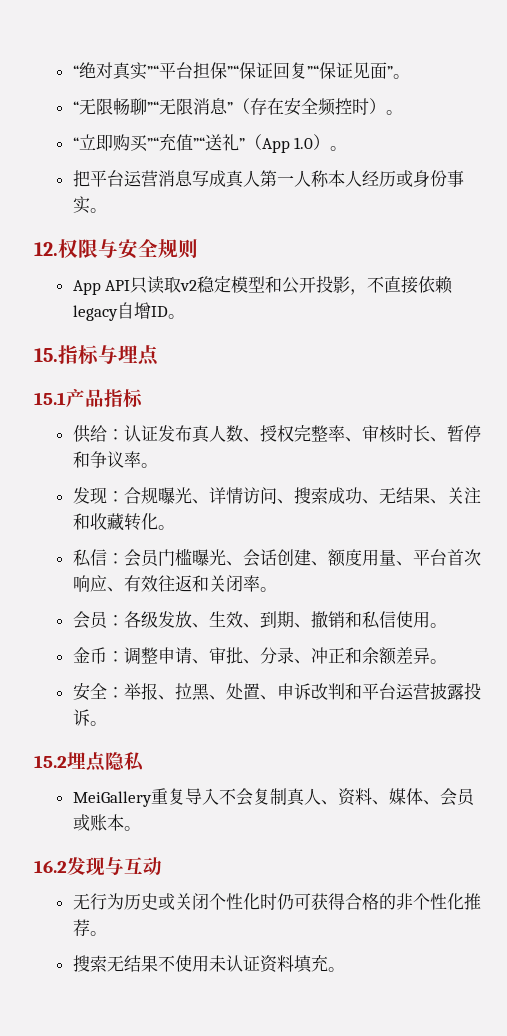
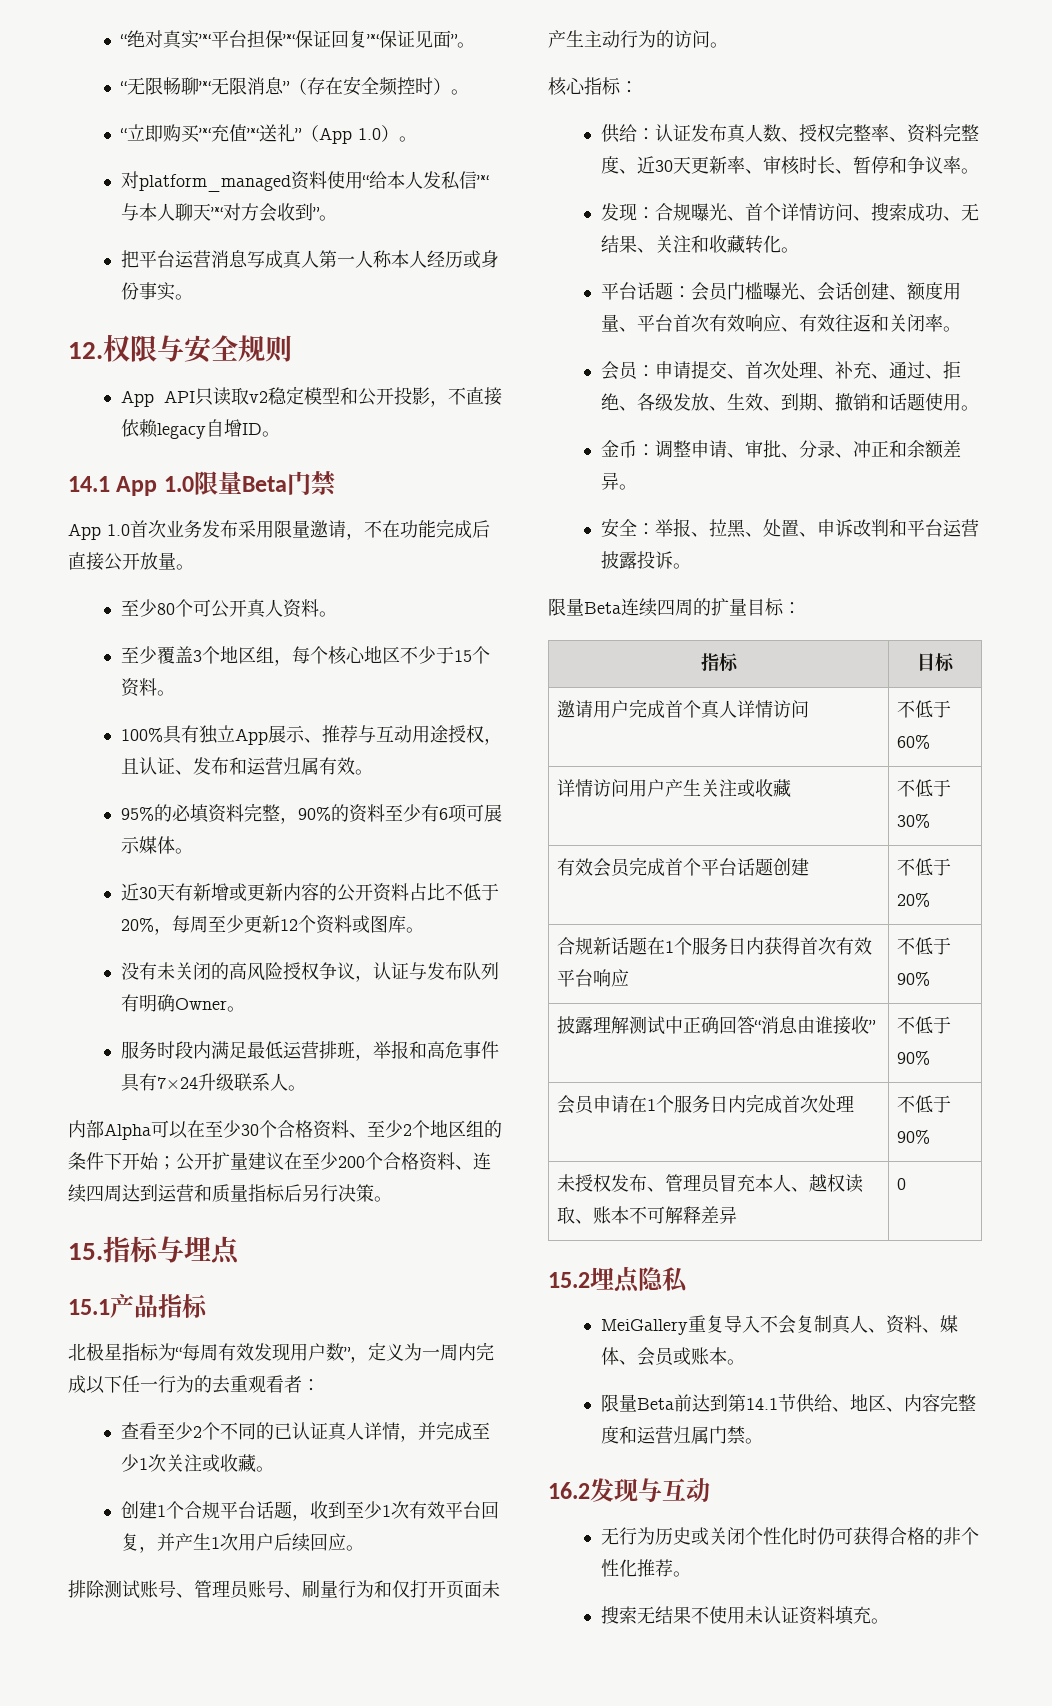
(348, 148) none -> [120,171,489,192] [120,203,337,222] // 对platform_managed资料使用“给本人发私信”“与本人聊天”“对方会收到”。
(185, 316) none -> [68,471,336,496] [68,519,490,540] [68,552,194,571] [120,599,337,618] [120,646,490,666] [120,678,175,697] [120,725,502,745] [120,757,373,775] [120,803,502,824] [120,836,193,854] [120,883,499,902] [120,915,424,935] [120,962,499,982] [120,994,245,1012] [120,1040,499,1061] [120,1073,306,1092] [68,1120,502,1140] [68,1152,491,1171] [68,1184,392,1203] // 14.1 App 1.0限量Beta门禁 // App 1.0首次业务发布采用限量邀请，不在功能完成后直接公开放量。 // 至少80个可公开真人资料。 // 至少覆盖3个地区组，每个核心地区不少于15个资料。 // 100%具有独立App展示、推荐与互动用途授权，且认证、发布和运营归属有效。 // 95%的必填资料完整，90%的资料至少有6项可展示媒体。 // 近30天有新增或更新内容的公开资料占比不低于20%，每周至少更新12个资料或图库。 // 没有未关闭的高风险授权争议，认证与发布队列有明确Owner。 // 服务时段内满足最低运营排班，举报和高危事件具有7×24升级联系人。 // 内部Alpha可以在至少30个合格资料、至少2个地区组的条件下开始；公开扩量建议在至少200个合格资料、连续四周达到运营和质量指标后另行决策。
(143, 398) none -> [68,1342,494,1363] [68,1375,320,1394] [120,1421,490,1442] [120,1454,274,1472] [120,1501,499,1521] [120,1533,364,1553] [68,1580,500,1599] [548,30,728,48] [548,77,638,96] // 北极星指标为“每周有效发现用户数”，定义为一周内完成以下任一行为的去重观看者： // 查看至少2个不同的已认证真人详情，并完成至少1次关注或收藏。 // 创建1个合规平台话题，收到至少1次有效平台回复，并产生1次用户后续回应。 // 排除测试账号、管理员账号、刷量行为和仅打开页面未产生主动行为的访问。 // 核心指标：
(362, 439) none -> [906,123,979,143] [600,156,763,174] 资料完整度、近30天更新率、
(209, 501) none -> [744,203,781,221] 首个
[72,549,107,567] 私信 -> [600,282,673,300] 平台话题
(481, 557) none -> [708,314,745,332] 有效
(124, 620) none -> [654,361,961,379] [600,393,637,411] 申请提交、首次处理、补充、通过、拒绝、
[361,611,396,629] 私信 -> [888,393,925,411] 话题
(107, 723) none -> [548,598,801,617] [700,653,739,672] [917,653,955,672] [556,699,809,719] [896,700,951,718] [896,734,930,749] [556,779,791,797] [896,779,951,797] [896,813,930,828] [556,857,809,877] [896,858,951,876] [896,892,930,907] [556,937,872,955] [556,969,629,987] [896,937,951,955] [896,971,930,986] [556,1016,876,1035] [896,1016,951,1034] [896,1050,930,1065] [556,1094,854,1114] [896,1095,951,1113] [896,1129,930,1144] [556,1174,863,1193] [556,1206,737,1224] [896,1178,906,1190] // 限量Beta连续四周的扩量目标： // 指标 | 目标 // 邀请用户完成首个真人详情访问 | 不低于60% // 详情访问用户产生关注或收藏 | 不低于30% // 有效会员完成首个平台话题创建 | 不低于20% // 合规新话题在1个服务日内获得首次有效平台响应 | 不低于90% // 披露理解测试中正确回答“消息由谁接收” | 不低于90% // 会员申请在1个服务日内完成首次处理 | 不低于90% // 未授权发布、管理员冒充本人、越权读取、账本不可解释差异 | 0
(141, 828) none -> [600,1393,976,1413] [600,1426,763,1444] // 限量Beta前达到第14.1节供给、地区、内容完整度和运营归属门禁。

